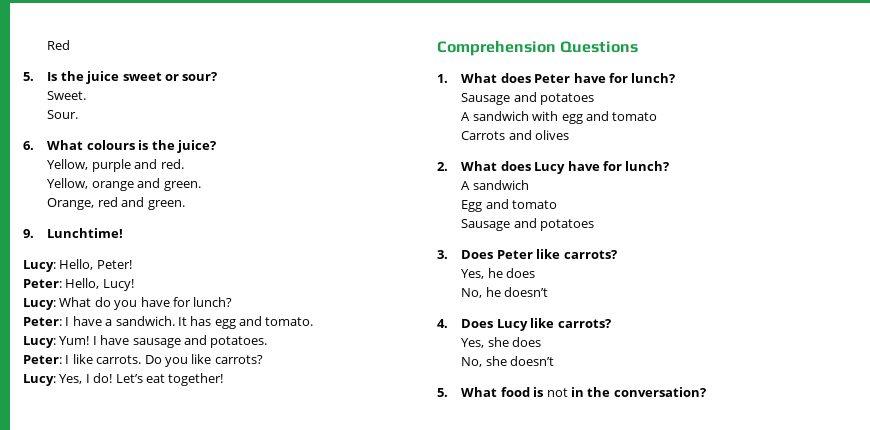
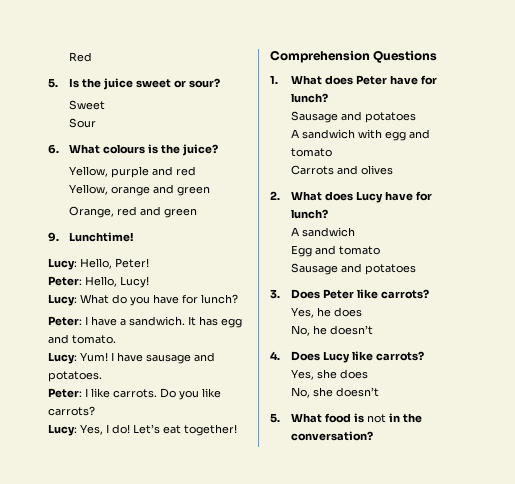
[47,91,87,100] [47,110,79,119] Sweet. // Sour. -> [69,100,106,110] [69,118,97,128] Sweet // Sour
[160,159,184,169] red. -> [176,166,197,176] red
[163,181,201,191] green. -> [177,186,211,196] green
[147,200,185,210] green. -> [164,208,198,218] green

